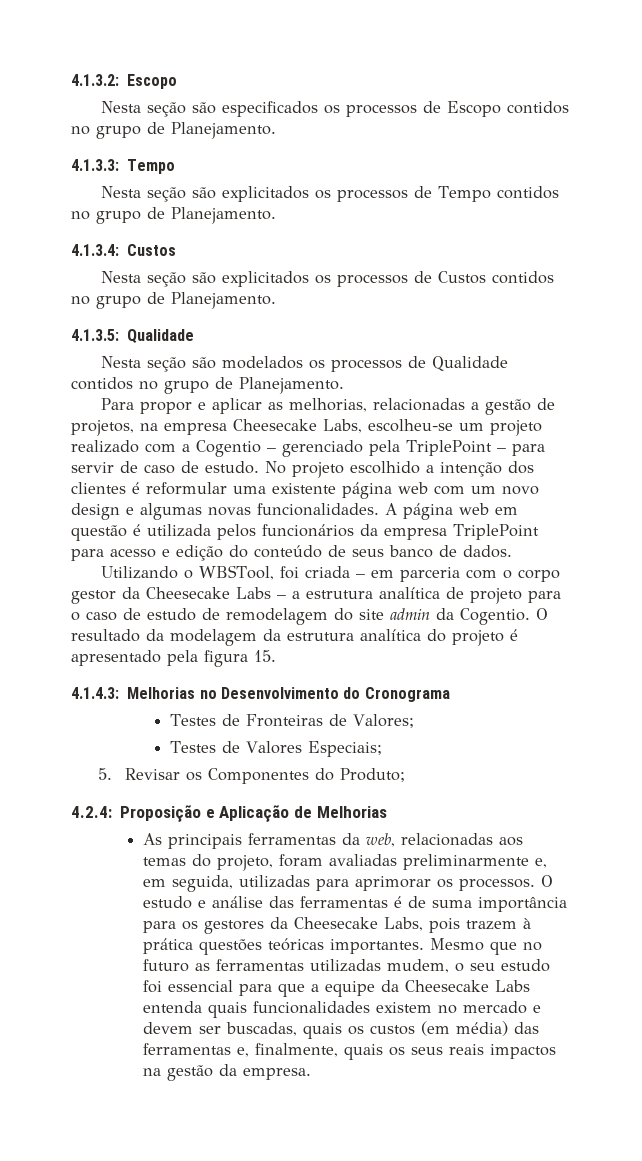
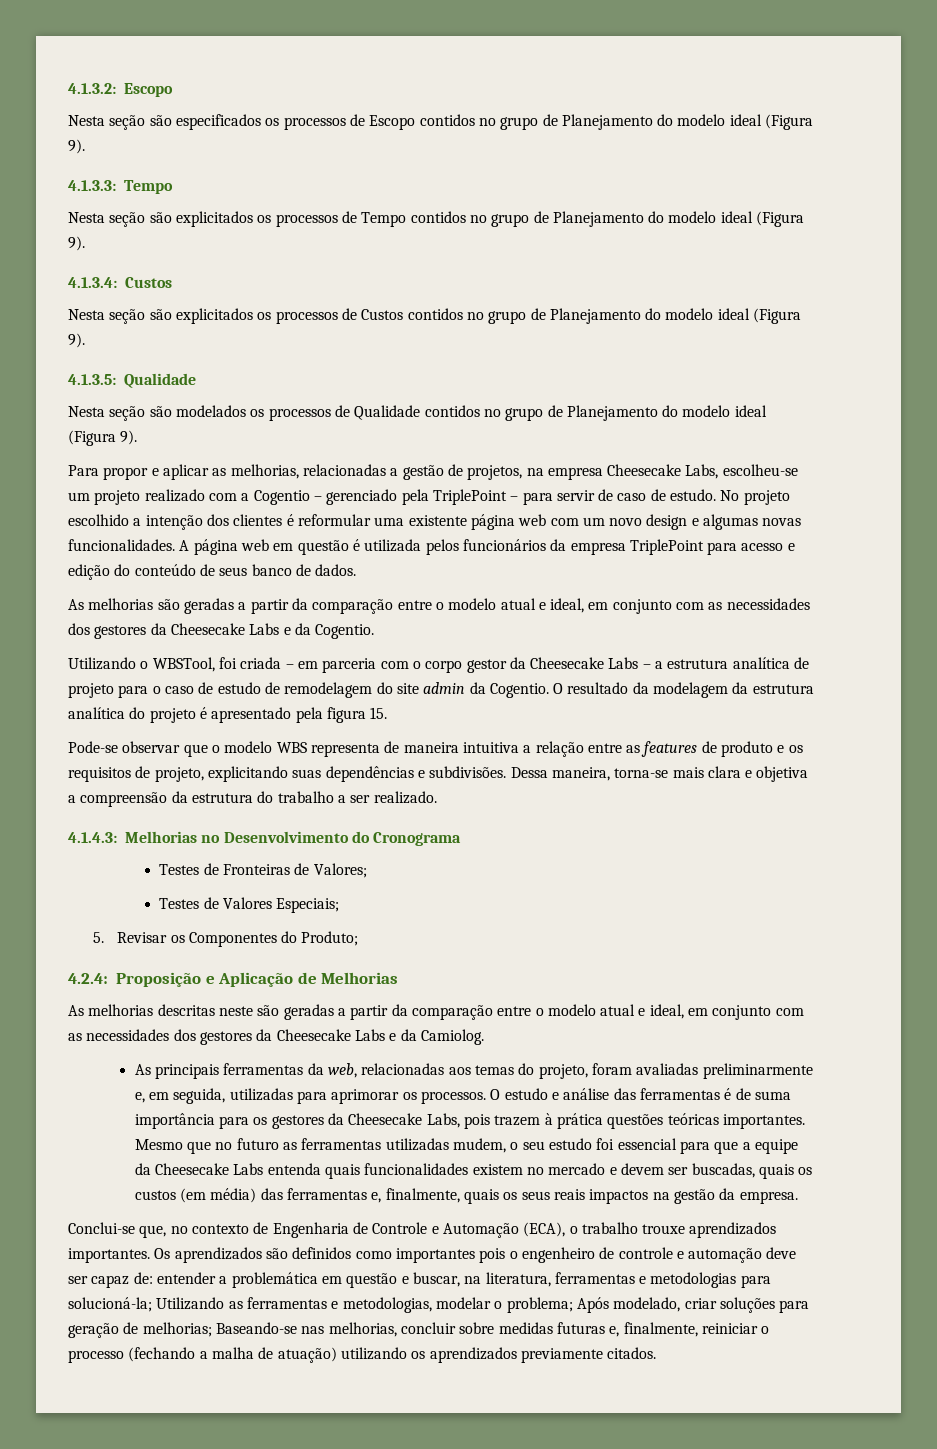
[171,122,276,139] Planejamento. -> [561,114,814,130] [68,139,85,154] Planejamento do modelo ideal (Figura 9).
[171,207,276,224] Planejamento. -> [552,211,805,227] [68,236,85,251] Planejamento do modelo ideal (Figura 9).
[171,292,276,309] Planejamento. -> [549,308,802,324] [68,333,85,348] Planejamento do modelo ideal (Figura 9).
[239,377,344,394] Planejamento. -> [566,405,767,421] [68,430,138,446] Planejamento do modelo ideal (Figura 9).
(512, 551) none -> [68,598,810,614] [68,623,375,639] // As melhorias são geradas a partir da comparação entre o modelo atual e ideal, em conjunto com as necessidades dos gestores da Cheesecake Labs e da Cogentio.
(276, 656) none -> [68,741,803,757] [68,766,809,782] [68,791,437,807] // Pode-se observar que o modelo WBS representa de maneira intuitiva a relação entre as features de produto e os requisitos de projeto, explicitando suas dependências e subdivisões. Dessa maneira, torna-se mais clara e objetiva a compreensão da estrutura do trabalho a ser realizado.
(387, 812) none -> [68,1004,804,1020] [68,1029,484,1045] // As melhorias descritas neste são geradas a partir da comparação entre o modelo atual e ideal, em conjunto com as necessidades dos gestores da Cheesecake Labs e da Camiolog.
(311, 1074) none -> [68,1222,777,1238] [68,1247,797,1263] [68,1272,771,1288] [68,1297,810,1313] [68,1322,770,1338] [68,1347,657,1363] // Conclui-se que, no contexto de Engenharia de Controle e Automação (ECA), o trabalho trouxe aprendizados importantes. Os aprendizados são definidos como importantes pois o engenheiro de controle e automação deve ser capaz de: entender a problemática em questão e buscar, na literatura, ferramentas e metodologias para solucioná-la; Utilizando as ferramentas e metodologias, modelar o problema; Após modelado, criar soluções para geração de melhorias; Baseando-se nas melhorias, concluir sobre medidas futuras e, finalmente, reiniciar o processo (fechando a malha de atuação) utilizando os aprendizados previamente citados.

